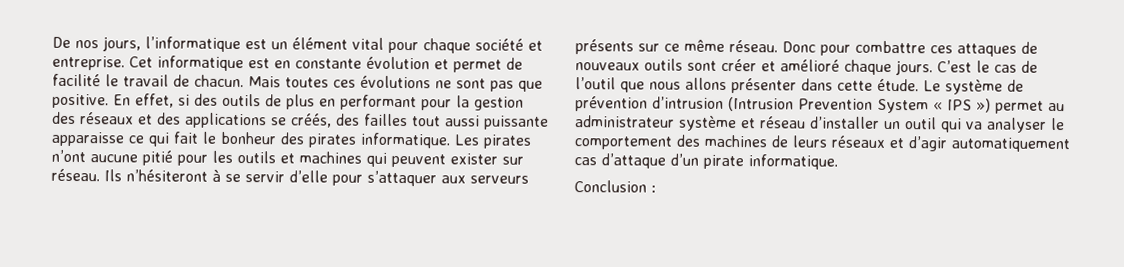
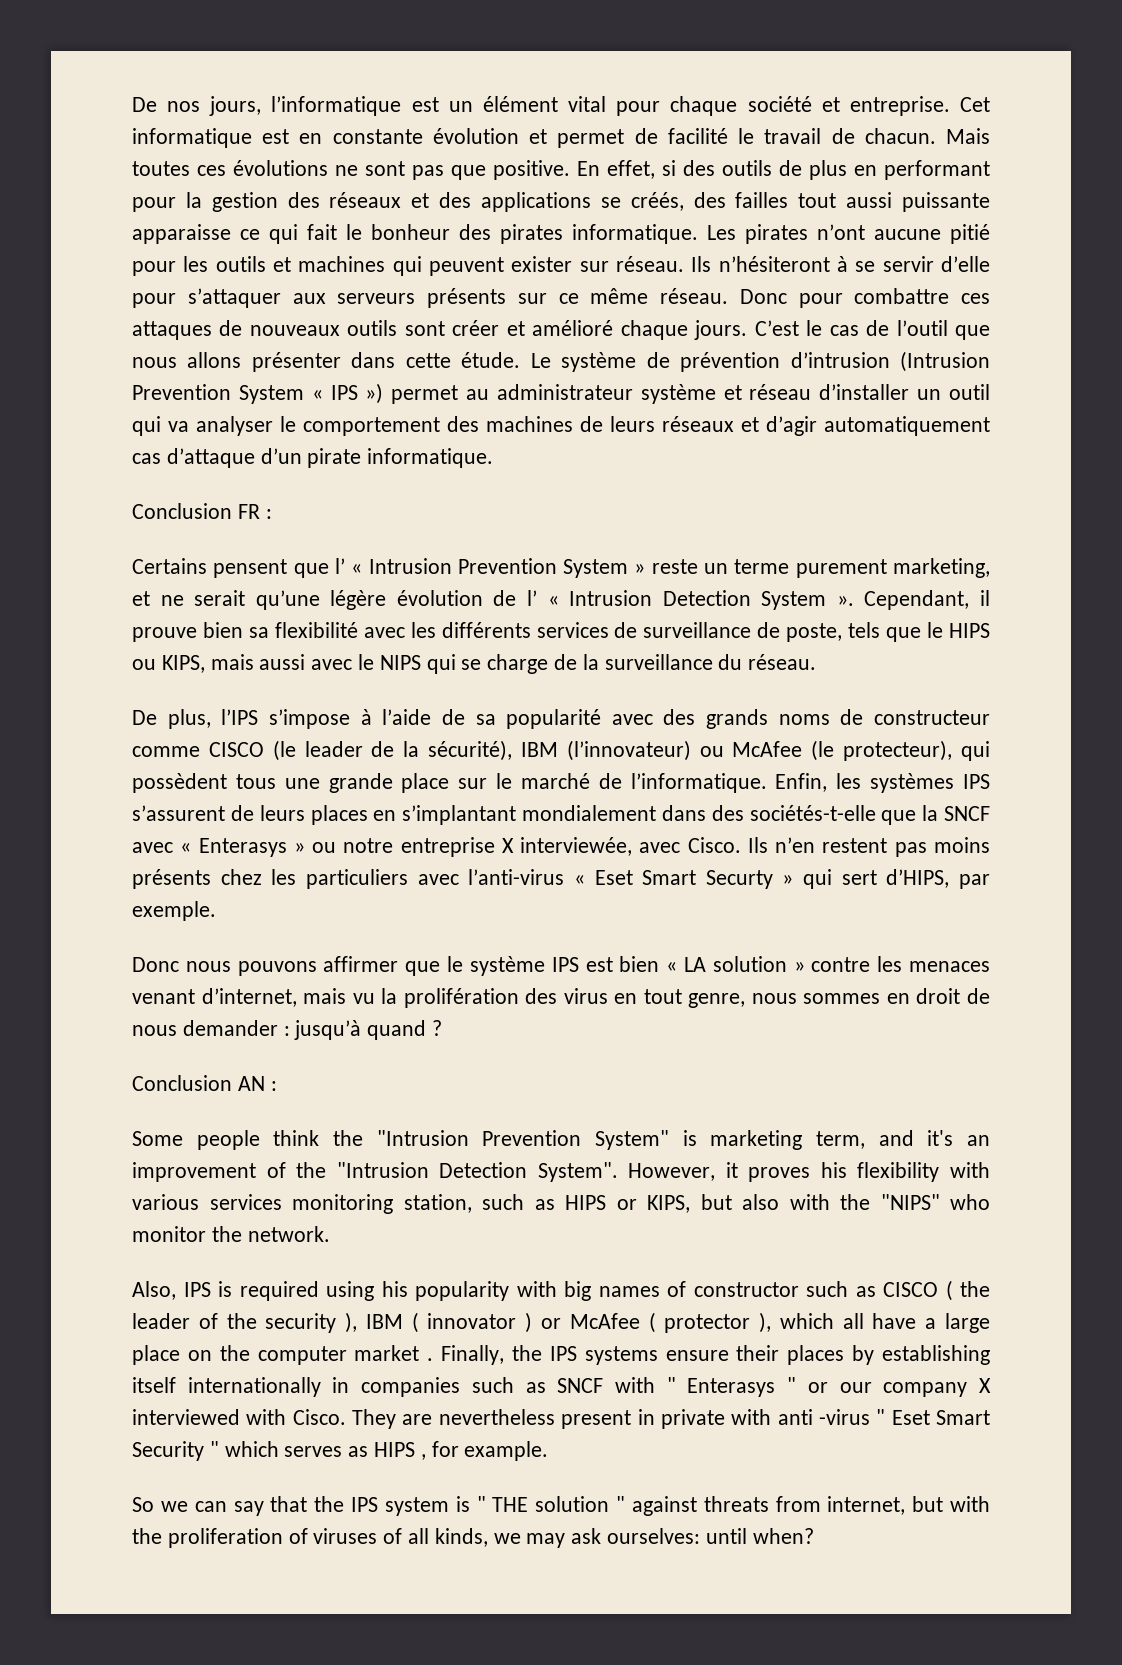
[651,185,656,193] : -> [237,504,272,519] [132,558,990,578] [132,590,990,610] [132,622,990,642] [132,654,817,674] [132,709,990,729] [132,740,990,761] [132,773,990,793] [132,805,991,825] [132,837,990,857] [132,869,990,889] [132,901,216,921] [132,956,990,976] [132,988,990,1008] [132,1020,443,1040] [132,1075,277,1091] [132,1130,990,1150] [132,1162,990,1182] [132,1194,990,1214] [132,1226,330,1242] [132,1280,990,1301] [132,1312,991,1333] [132,1345,990,1365] [132,1377,991,1397] [132,1409,991,1429] [132,1441,549,1461] [132,1496,991,1516] [132,1528,814,1548] FR : // Certains pensent que l’ « Intrusion Prevention System » reste un terme purement marketing, et ne serait qu’une légère évolution de l’ « Intrusion Detection System ». Cependant, il prouve bien sa flexibilité avec les différents services de surveillance de poste, tels que le HIPS ou KIPS, mais aussi avec le NIPS qui se charge de la surveillance du réseau. // De plus, l’IPS s’impose à l’aide de sa popularité avec des grands noms de constructeur comme CISCO (le leader de la sécurité), IBM (l’innovateur) ou McAfee (le protecteur), qui possèdent tous une grande place sur le marché de l’informatique. Enfin, les systèmes IPS s’assurent de leurs places en s’implantant mondialement dans des sociétés-t-elle que la SNCF avec « Enterasys » ou notre entreprise X interviewée, avec Cisco. Ils n’en restent pas moins présents chez les particuliers avec l’anti-virus « Eset Smart Securty » qui sert d’HIPS, par exemple. // Donc nous pouvons affirmer que le système IPS est bien « LA solution » contre les menaces venant d’internet, mais vu la prolifération des virus en tout genre, nous sommes en droit de nous demander : jusqu’à quand ? // Conclusion AN : // Some people think the "Intrusion Prevention System" is marketing term, and it's an improvement of the "Intrusion Detection System". However, it proves his flexibility with various services monitoring station, such as HIPS or KIPS, but also with the "NIPS" who monitor the network. // Also, IPS is required using his popularity with big names of constructor such as CISCO ( the leader of the security ), IBM ( innovator ) or McAfee ( protector ), which all have a large place on the computer market . Finally, the IPS systems ensure their places by establishing itself internationally in companies such as SNCF with " Enterasys " or our company X interviewed with Cisco. They are nevertheless present in private with anti -virus " Eset Smart Security " which serves as HIPS , for example. // So we can say that the IPS system is " THE solution " against threats from internet, but with the proliferation of viruses of all kinds, we may ask ourselves: until when?

